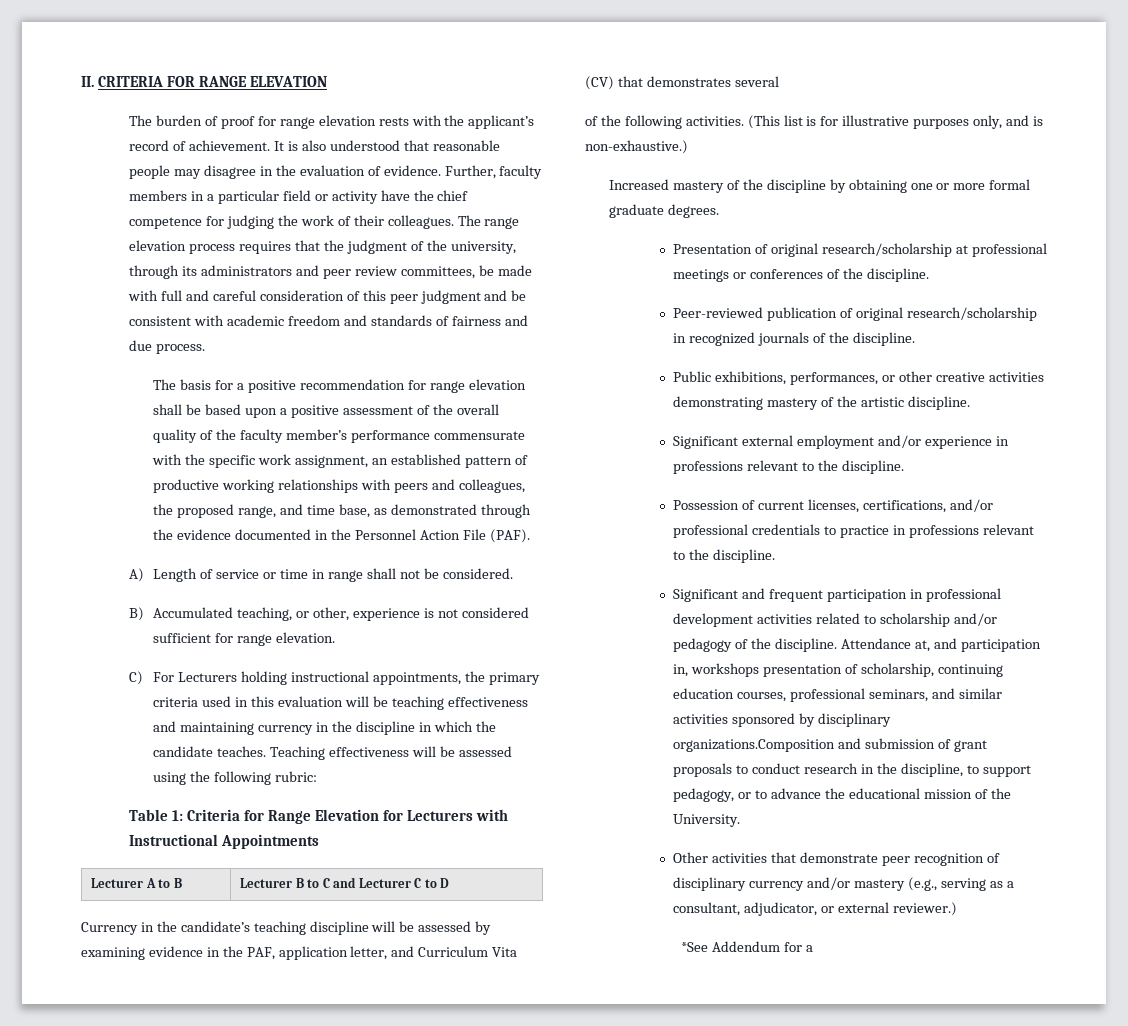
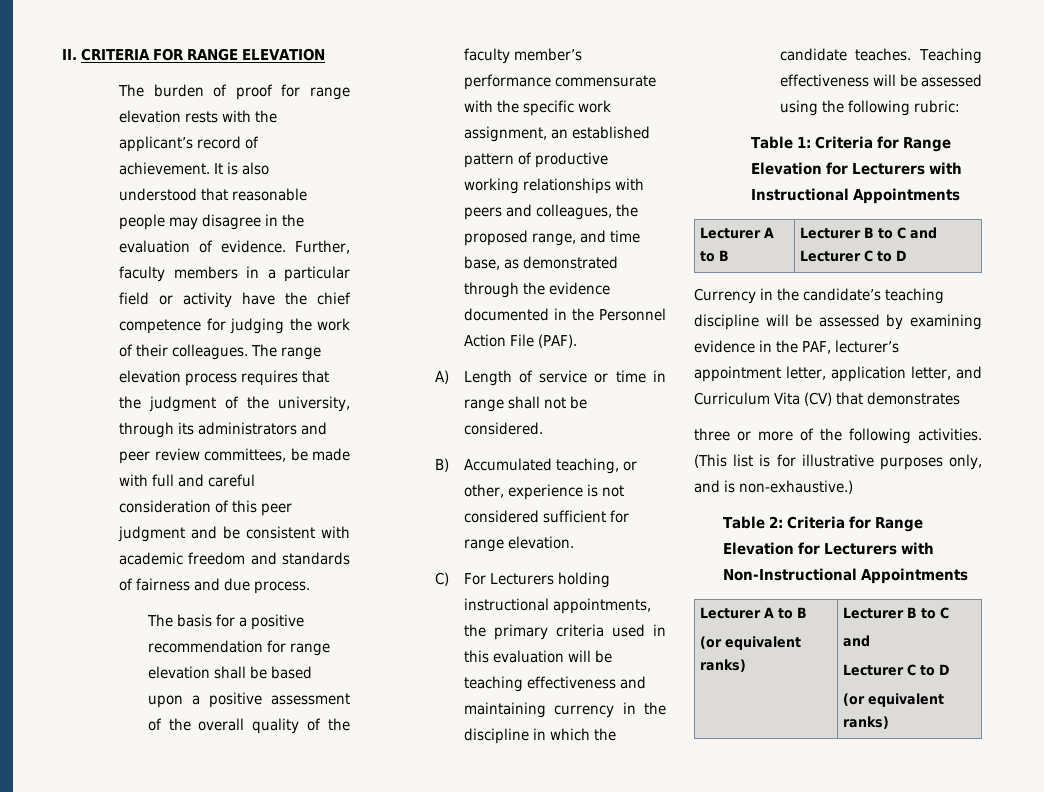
(275, 953) none -> [835,340,900,353] [694,366,826,382] lecturer’s appointment letter,
[734,76,779,87] several // -> [694,428,793,441] // three or more
[609,179,1031,193] [609,204,720,218] [673,243,1047,257] [673,268,929,282] [673,307,1037,321] [673,332,915,346] [673,371,1044,385] [673,396,970,410] [673,435,1009,449] [673,460,904,474] [673,499,993,513] [673,524,1034,538] [673,549,776,563] [673,588,1001,602] [673,613,997,627] [673,638,1041,652] [673,663,1003,677] [673,688,1002,702] [673,713,892,727] [673,738,987,752] [673,763,1031,777] [673,788,1011,802] [673,814,741,827] [673,852,1000,866] [673,877,1014,891] [673,902,957,916] [681,941,814,952] Increased mastery of the discipline by obtaining one or more formal graduate degrees. // Presentation of original research/scholarship at professional meetings or conferences of the discipline. // Peer-reviewed publication of original research/scholarship in recognized journals of the discipline. // Public exhibitions, performances, or other creative activities demonstrating mastery of the artistic discipline. // Significant external employment and/or experience in professions relevant to the discipline. // Possession of current licenses, certifications, and/or professional credentials to practice in professions relevant to the discipline. // Significant and frequent participation in professional development activities related to scholarship and/or pedagogy of the discipline. Attendance at, and participation in, workshops presentation of scholarship, continuing education courses, professional seminars, and similar activities sponsored by disciplinary organizations.Composition and submission of grant proposals to conduct research in the discipline, to support pedagogy, or to advance the educational mission of the University. // Other activities that demonstrate peer recognition of disciplinary currency and/or mastery (e.g., serving as a consultant, adjudicator, or external reviewer.) // *See Addendum for a -> [722,516,923,532] [722,542,934,555] [722,568,968,584] [700,607,808,619] [700,636,802,650] [700,659,747,672] [843,607,950,619] [843,635,871,647] [843,664,950,676] [843,693,945,707] [843,716,890,729] Table 2: Criteria for Range Elevation for Lecturers with Non-Instructional Appointments // Lecturer A to B // (or equivalent ranks) | Lecturer B to C // and // Lecturer C to D // (or equivalent ranks)

